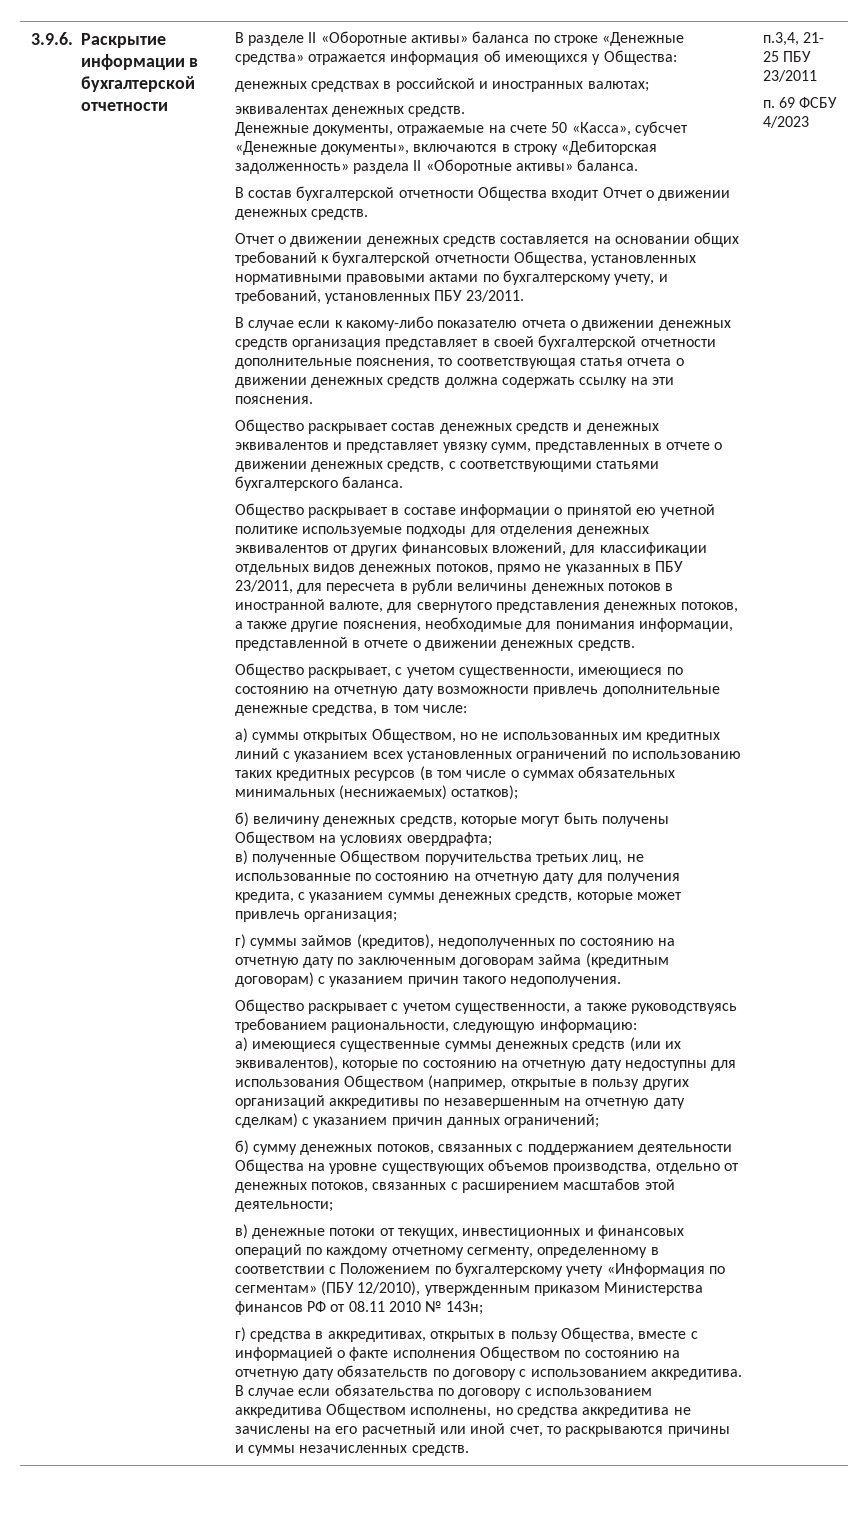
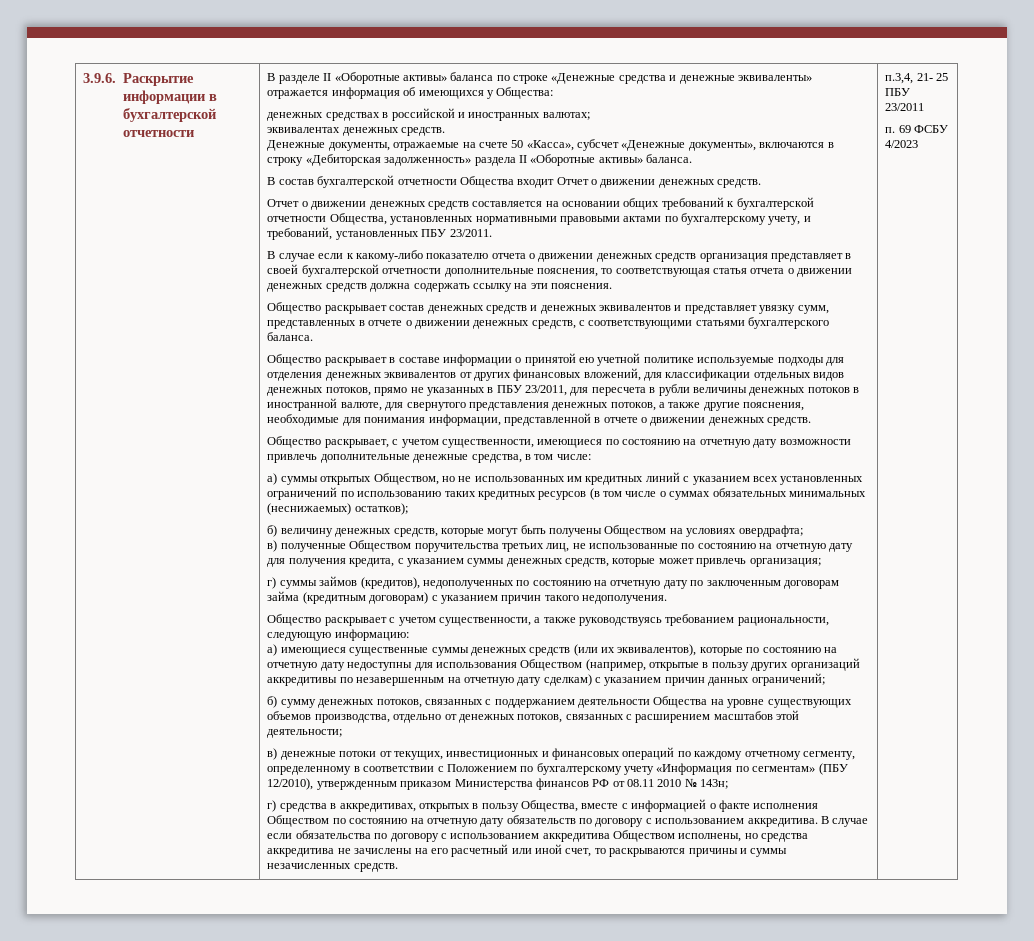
[234,54,304,65] средства» -> [618,75,812,84] средства и денежные эквиваленты»

